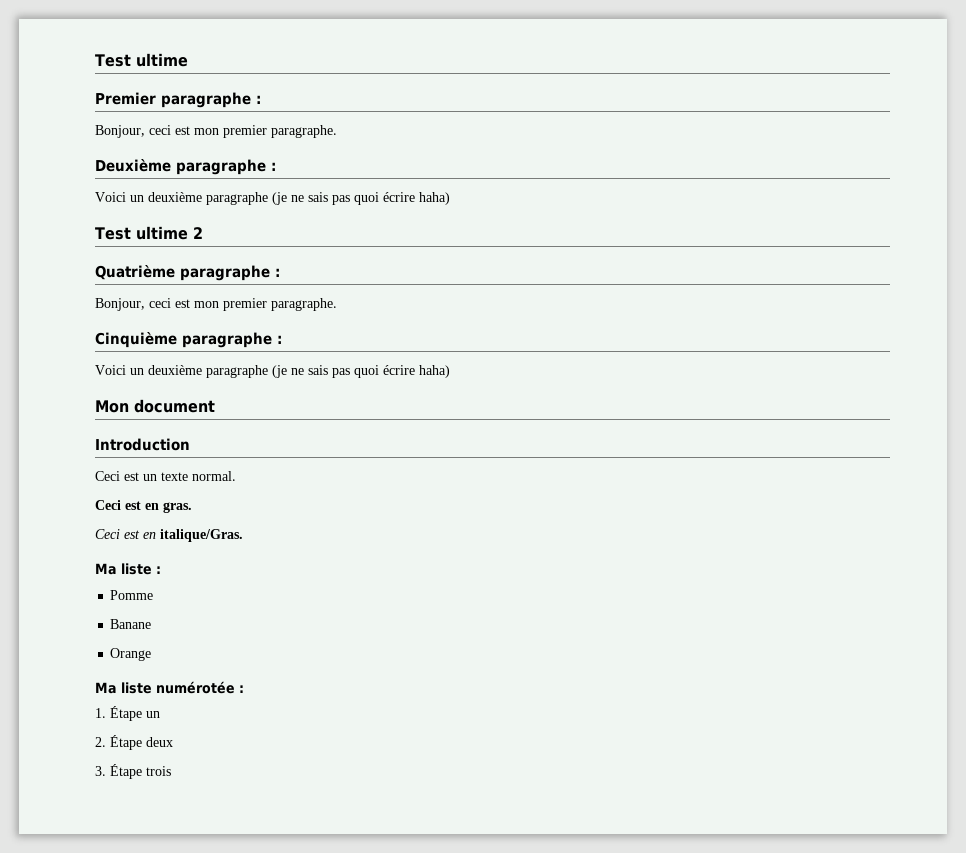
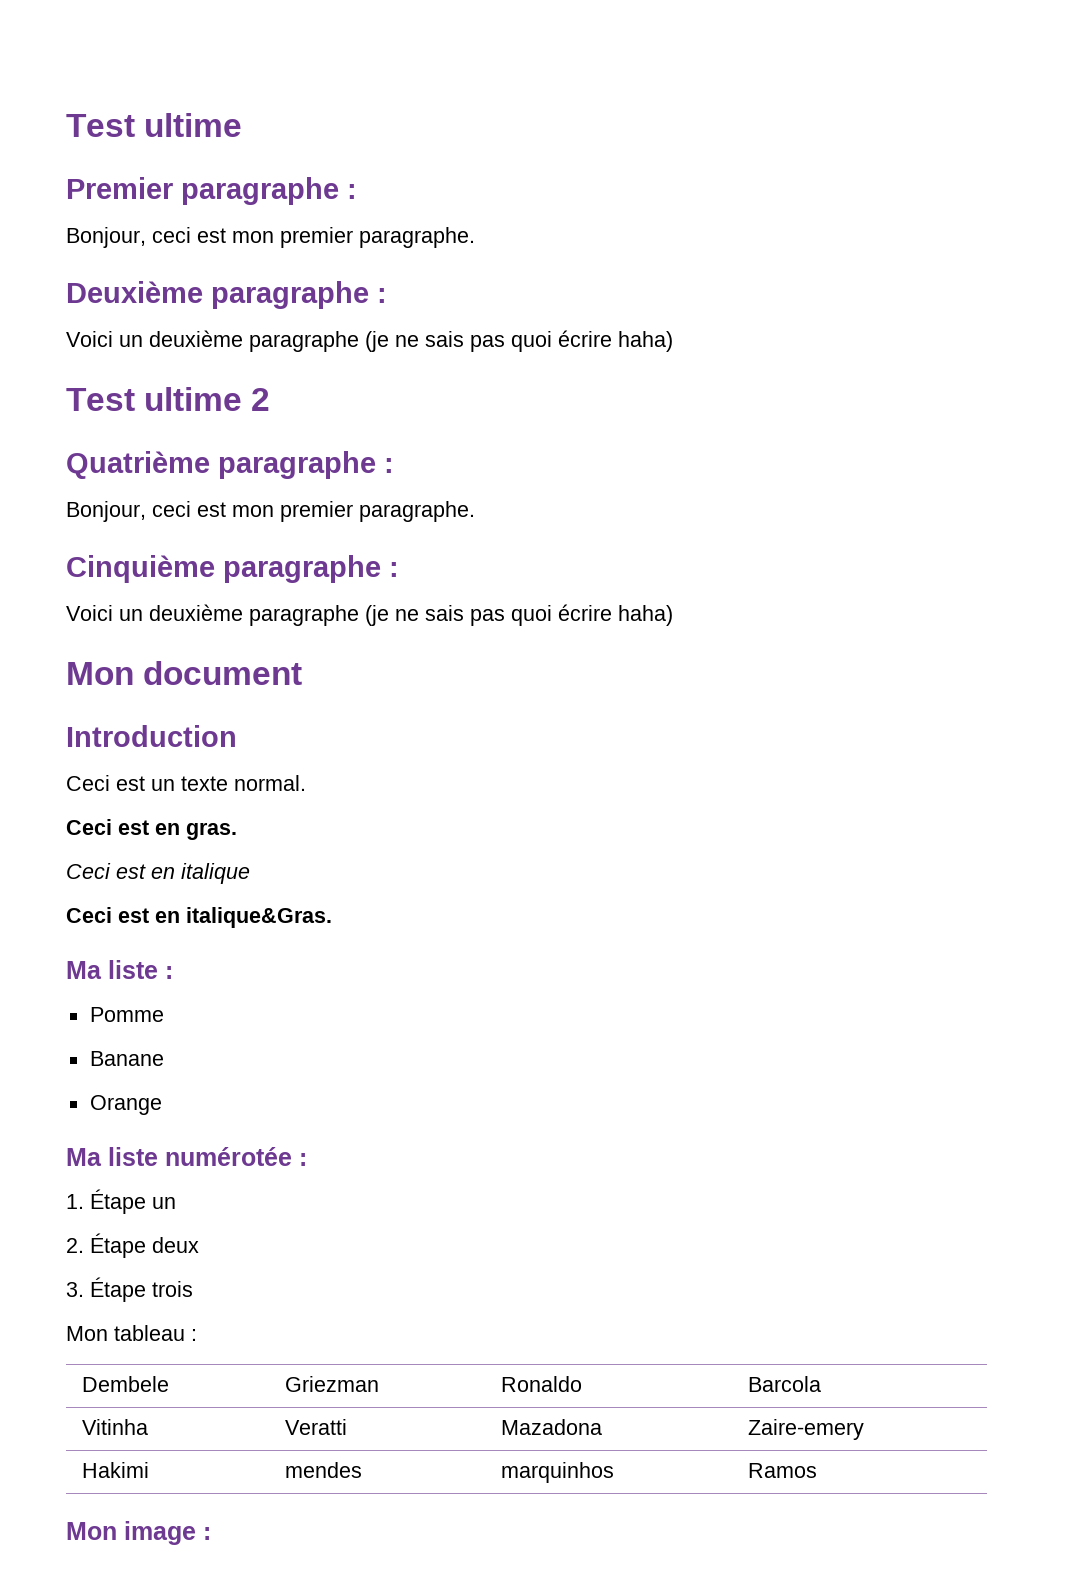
[160,529,243,542] italique/Gras. -> [181,863,250,884] [66,907,332,928] italique // Ceci est en italique&Gras.
(171, 771) none -> [66,1325,197,1341] [81,1376,169,1392] [284,1376,379,1392] [500,1376,582,1392] [747,1376,821,1392] [81,1419,148,1435] [284,1419,347,1435] [500,1419,602,1435] [747,1419,864,1440] [81,1462,149,1478] [284,1462,362,1478] [500,1462,614,1483] [747,1463,817,1478] [66,1521,211,1545] // Mon tableau : // Dembele | Griezman | Ronaldo | Barcola // Vitinha | Veratti | Mazadona | Zaire-emery // Hakimi | mendes | marquinhos | Ramos // Mon image :

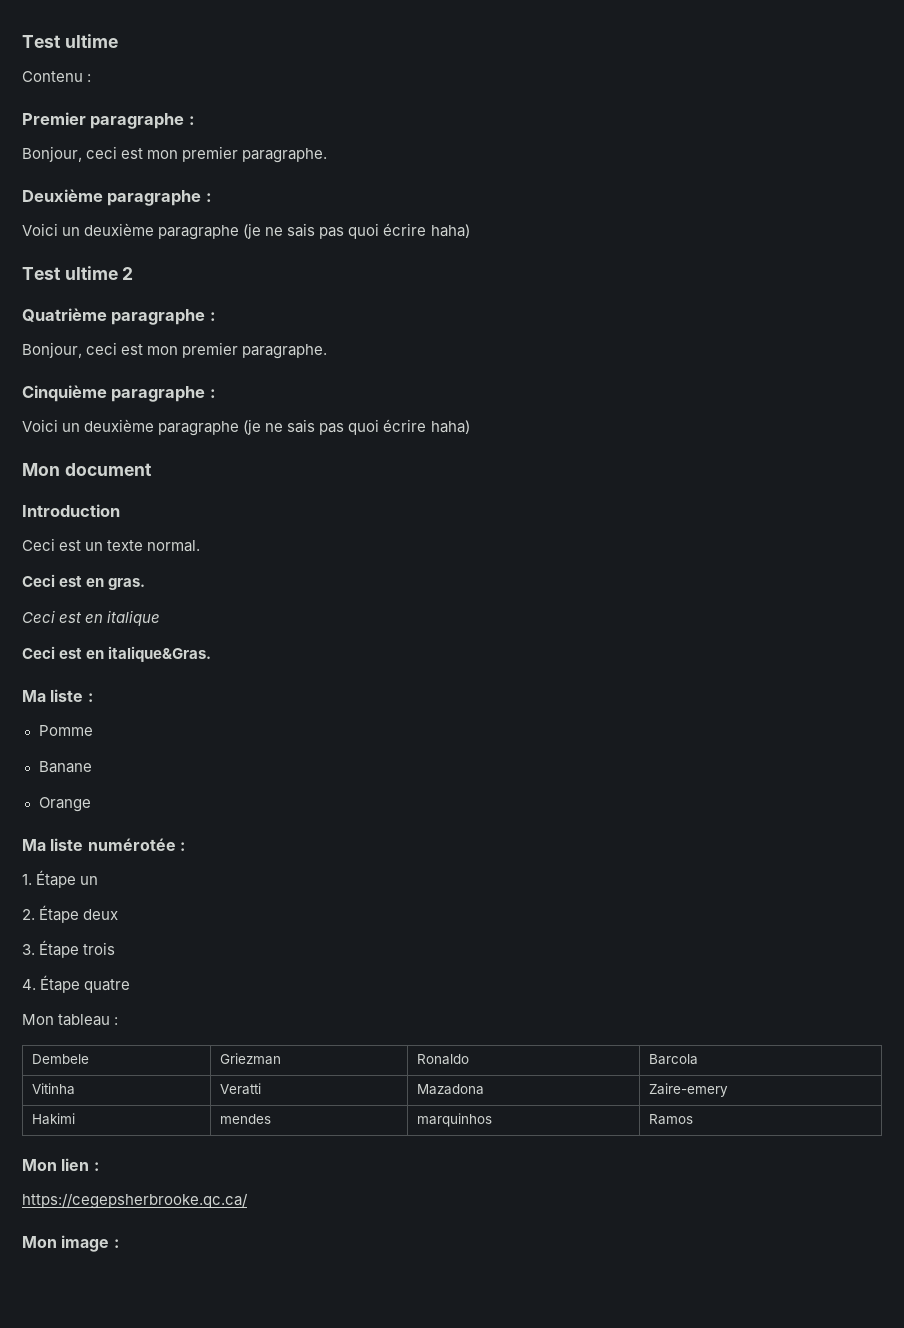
[66,113,243,137] Test ultime -> [22,34,118,48] [22,71,92,82] Test ultime // Contenu :
(193, 1289) none -> [22,975,131,993] // 4. Étape quatre
(817, 1470) none -> [22,1158,99,1171] [22,1193,248,1209] // Mon lien : // https://cegepsherbrooke.qc.ca/

